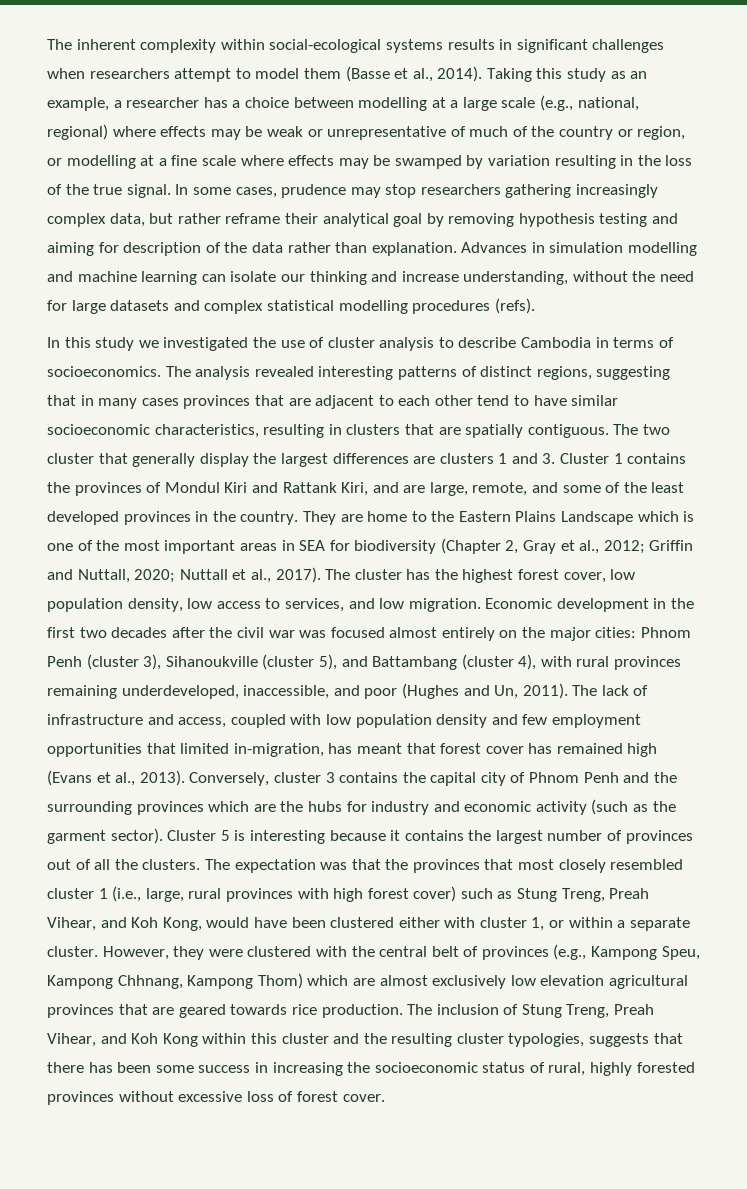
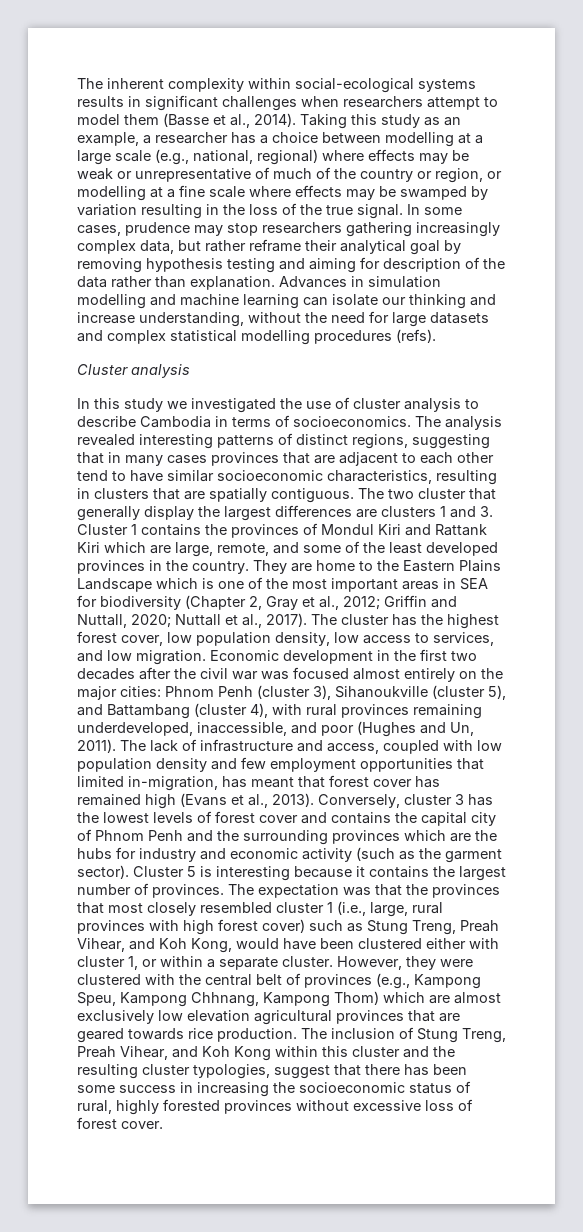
(535, 306) none -> [77,364,190,378] // Cluster analysis
[341,482,399,496] Kiri, and -> [77,542,146,553] Kiri which
(335, 777) none -> [468,794,493,806] [77,811,327,824] has the lowest levels of forest cover and
[625,830,693,844] [47,859,201,870] provinces out of all the clusters. -> [152,884,224,898] provinces.
[589,1033,650,1047] suggests -> [274,1065,330,1079] suggest

